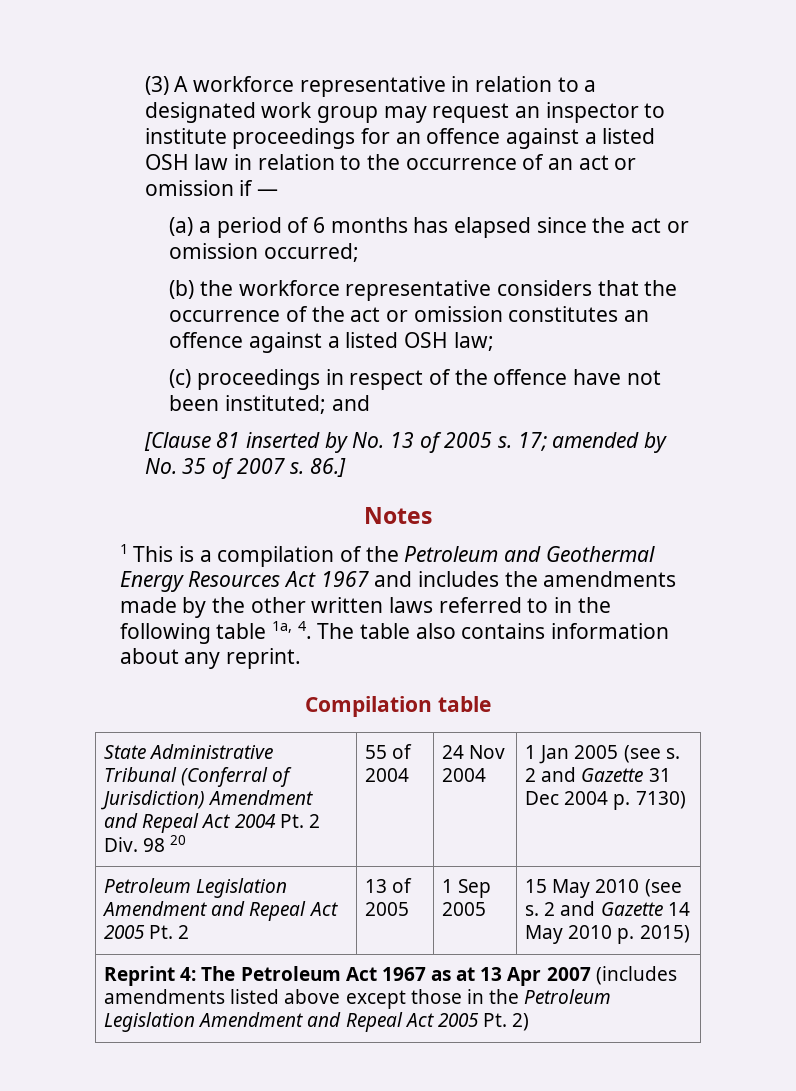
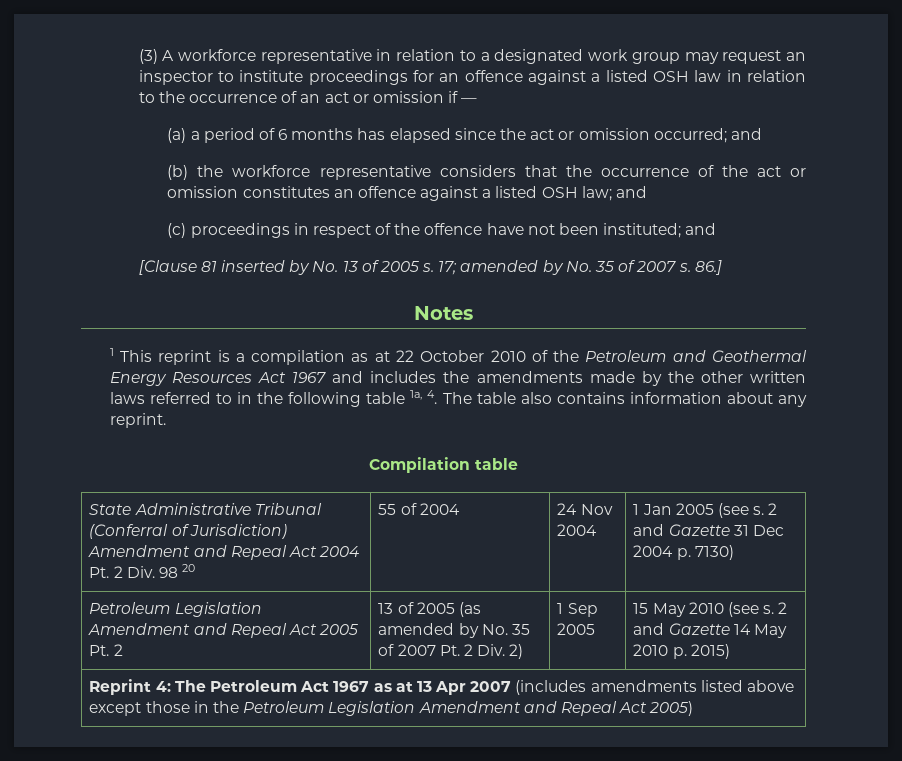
(360, 252) none -> [730,128,762,140] and
(494, 341) none -> [616,186,648,198] and
(174, 554) none -> [158,350,212,365] reprint
(335, 556) none -> [351,350,526,362] as at 22 October 2010
(410, 909) none -> [458,602,481,617] [378,623,530,638] [378,644,524,659] (as amended by No. 35 of 2007 Pt. 2 Div. 2)
[437,1013,530,1031] 2005 Pt. 2) -> [649,701,694,716] 2005)

